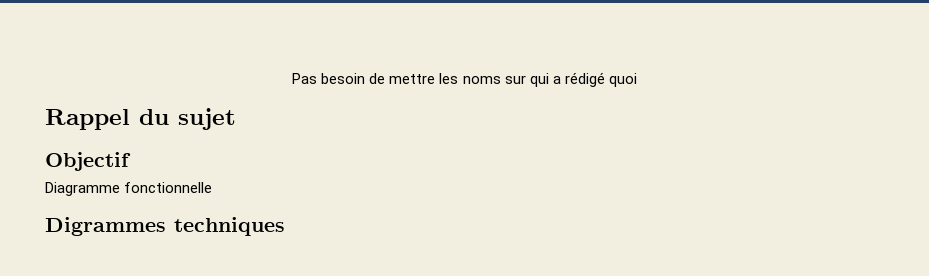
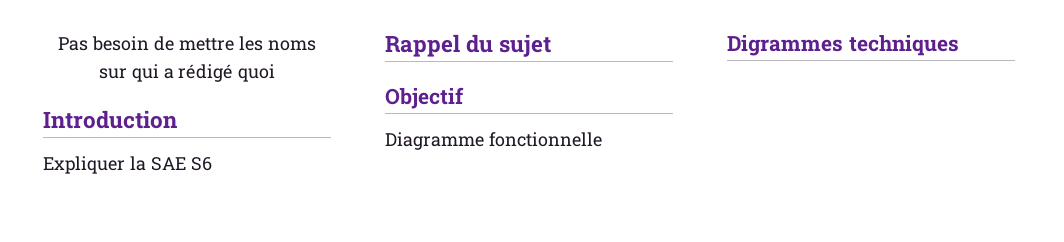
(637, 80) none -> [43,110,177,129] [43,156,212,174] // Introduction // Expliquer la SAE S6

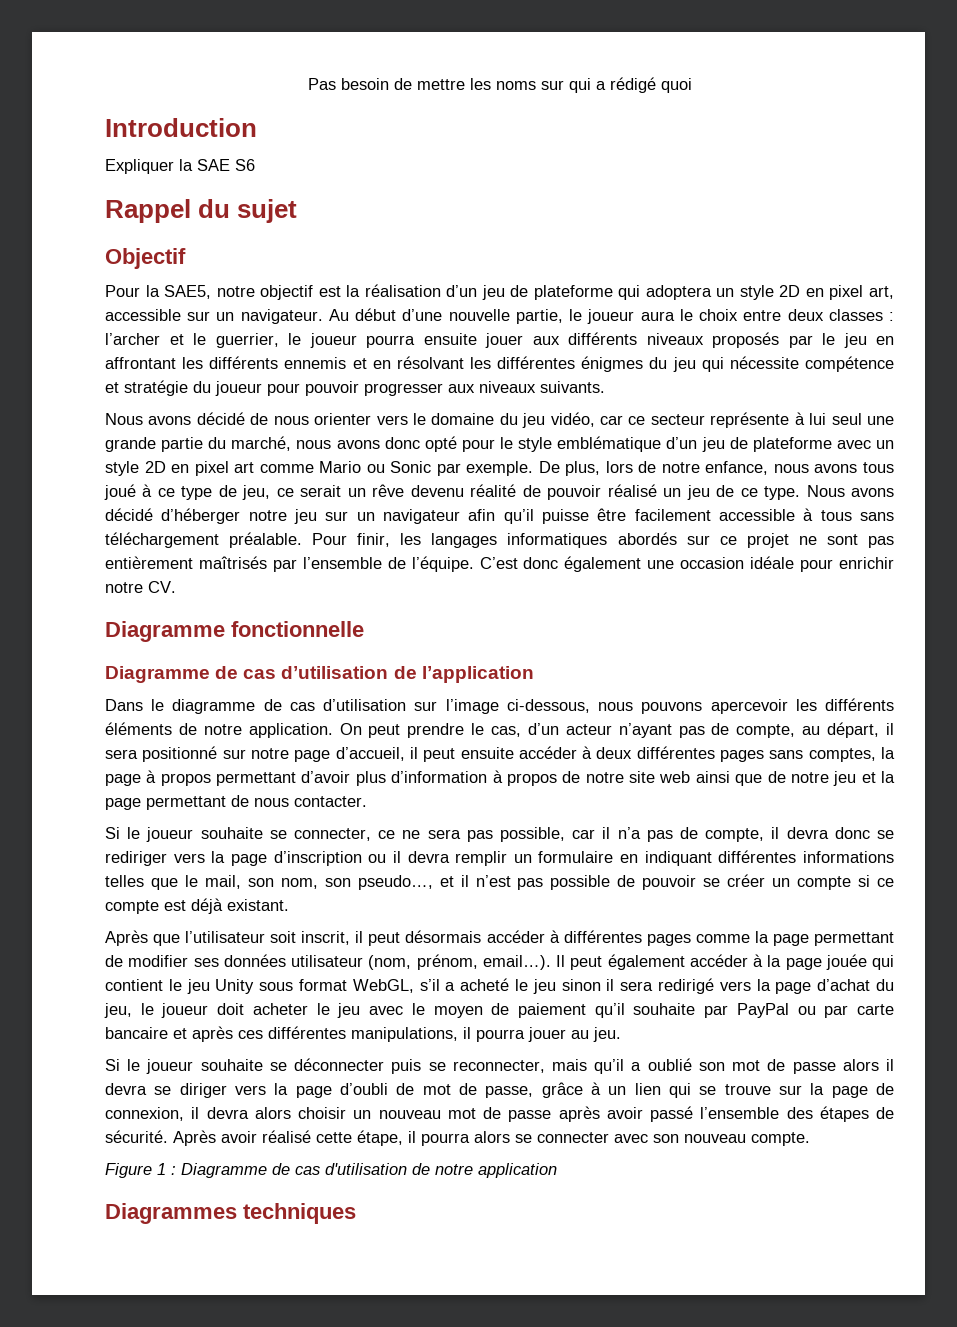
[385,132,602,150] [727,35,843,56] Diagramme fonctionnelle // Digrammes -> [105,284,894,300] [105,308,895,324] [105,332,894,348] [105,356,894,372] [105,380,605,396] [105,412,895,428] [105,436,895,452] [105,461,894,476] [104,484,895,500] [105,508,895,524] [105,532,895,548] [105,556,894,572] [105,581,176,593] [105,621,364,642] [105,666,534,683] [105,698,895,714] [105,722,894,738] [105,746,895,762] [105,770,895,786] [105,795,367,810] [105,827,895,842] [105,850,894,866] [105,874,895,890] [105,898,289,914] [105,930,895,946] [105,954,894,970] [105,978,894,994] [104,1003,894,1018] [105,1026,621,1042] [105,1058,894,1074] [105,1082,895,1098] [105,1106,894,1122] [105,1130,810,1146] [105,1163,557,1178] [105,1203,237,1224] Pour la SAE5, notre objectif est la réalisation d’un jeu de plateforme qui adoptera un style 2D en pixel art, accessible sur un navigateur. Au début d’une nouvelle partie, le joueur aura le choix entre deux classes : l’archer et le guerrier, le joueur pourra ensuite jouer aux différents niveaux proposés par le jeu en affrontant les différents ennemis et en résolvant les différentes énigmes du jeu qui nécessite compétence et stratégie du joueur pour pouvoir progresser aux niveaux suivants. // Nous avons décidé de nous orienter vers le domaine du jeu vidéo, car ce secteur représente à lui seul une grande partie du marché, nous avons donc opté pour le style emblématique d’un jeu de plateforme avec un style 2D en pixel art comme Mario ou Sonic par exemple. De plus, lors de notre enfance, nous avons tous joué à ce type de jeu, ce serait un rêve devenu réalité de pouvoir réalisé un jeu de ce type. Nous avons décidé d’héberger notre jeu sur un navigateur afin qu’il puisse être facilement accessible à tous sans téléchargement préalable. Pour finir, les langages informatiques abordés sur ce projet ne sont pas entièrement maîtrisés par l’ensemble de l’équipe. C’est donc également une occasion idéale pour enrichir notre CV. // Diagramme fonctionnelle // Diagramme de cas d’utilisation de l’application // Dans le diagramme de cas d’utilisation sur l’image ci-dessous, nous pouvons apercevoir les différents éléments de notre application. On peut prendre le cas, d’un acteur n’ayant pas de compte, au départ, il sera positionné sur notre page d’accueil, il peut ensuite accéder à deux différentes pages sans comptes, la page à propos permettant d’avoir plus d’information à propos de notre site web ainsi que de notre jeu et la page permettant de nous contacter. // Si le joueur souhaite se connecter, ce ne sera pas possible, car il n’a pas de compte, il devra donc se rediriger vers la page d’inscription ou il devra remplir un formulaire en indiquant différentes informations telles que le mail, son nom, son pseudo…, et il n’est pas possible de pouvoir se créer un compte si ce compte est déjà existant. // Après que l’utilisateur soit inscrit, il peut désormais accéder à différentes pages comme la page permettant de modifier ses données utilisateur (nom, prénom, email…). Il peut également accéder à la page jouée qui contient le jeu Unity sous format WebGL, s’il a acheté le jeu sinon il sera redirigé vers la page d’achat du jeu, le joueur doit acheter le jeu avec le moyen de paiement qu’il souhaite par PayPal ou par carte bancaire et après ces différentes manipulations, il pourra jouer au jeu. // Si le joueur souhaite se déconnecter puis se reconnecter, mais qu’il a oublié son mot de passe alors il devra se diriger vers la page d’oubli de mot de passe, grâce à un lien qui se trouve sur la page de connexion, il devra alors choisir un nouveau mot de passe après avoir passé l’ensemble des étapes de sécurité. Après avoir réalisé cette étape, il pourra alors se connecter avec son nouveau compte. // Figure 1 : Diagramme de cas d'utilisation de notre application // Diagrammes

